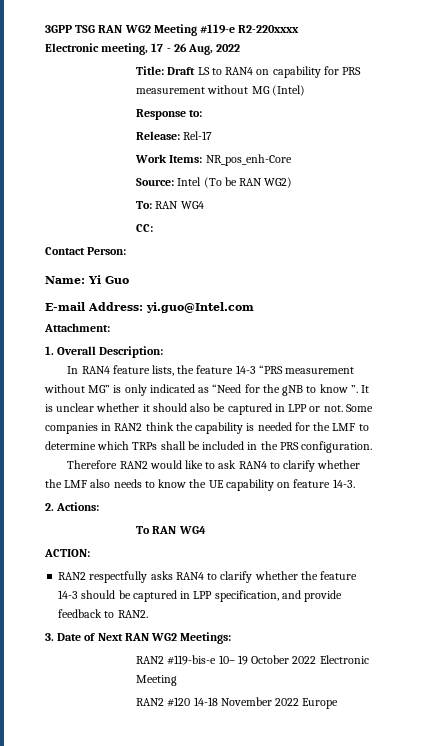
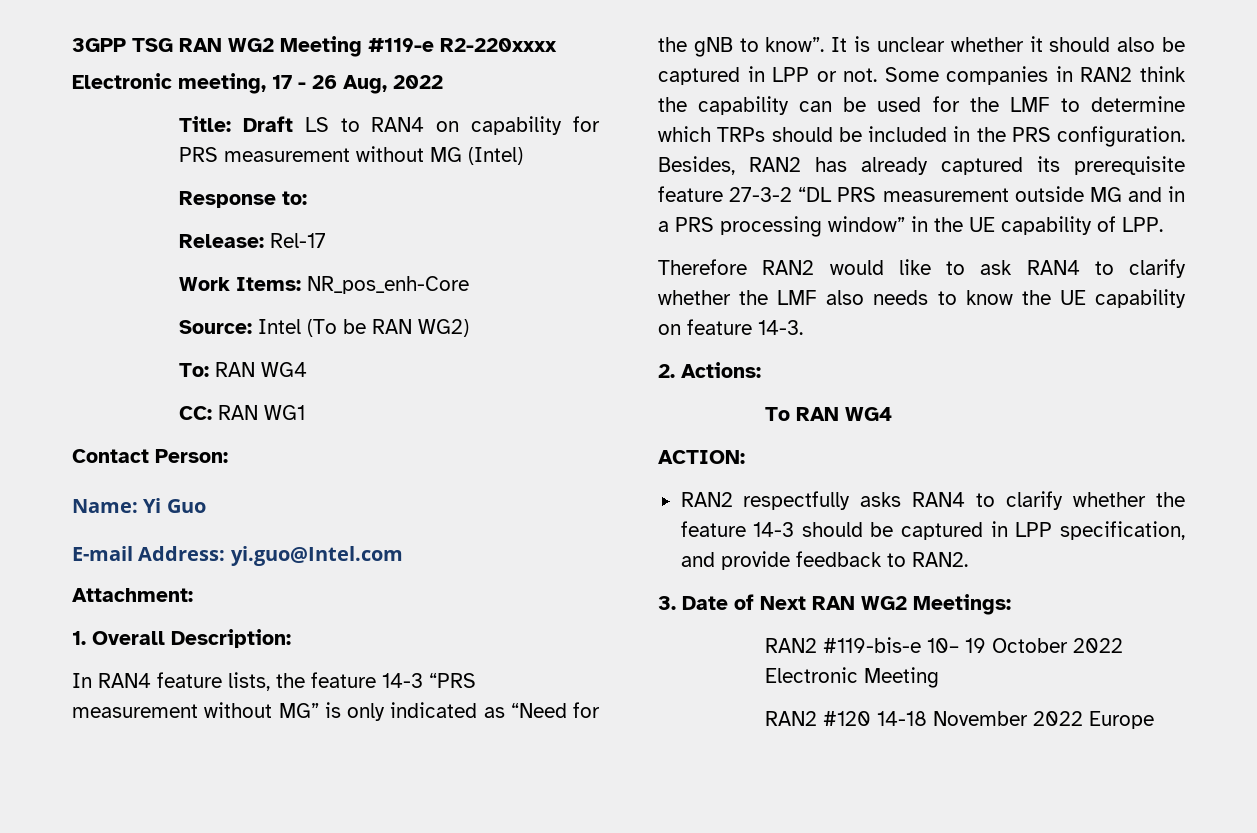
(154, 228) none -> [217,405,305,420] RAN WG1
[319,384,358,393] know ”. -> [765,37,825,52] know”.
[246,422,292,431] is needed -> [799,97,922,112] can be used
[160,441,186,450] shall -> [771,127,833,142] should
(373, 447) none -> [658,156,1185,175] [658,186,1185,202] [658,216,1163,237] Besides, RAN2 has already captured its prerequisite feature 27-3-2 “DL PRS measurement outside MG and in a PRS processing window” in the UE capability of LPP.

